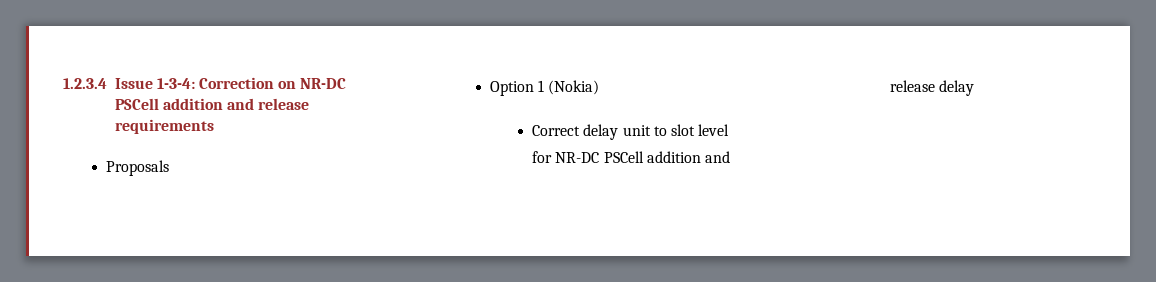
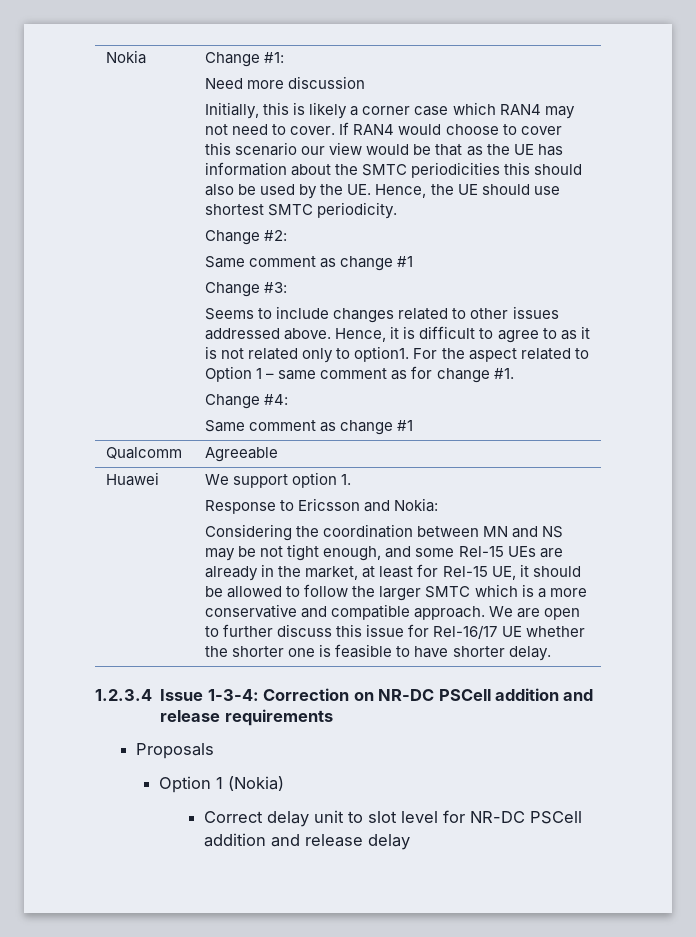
(63, 83) none -> [106,50,147,64] [205,52,285,67] [205,76,366,89] [205,102,575,119] [205,122,562,135] [205,142,563,156] [205,162,583,178] [205,184,560,199] [205,202,398,219] [205,230,288,245] [205,256,414,271] [205,282,288,297] [205,306,559,323] [205,326,590,343] [205,346,589,363] [205,366,514,383] [205,394,289,409] [205,420,414,435] [106,447,183,459] [205,447,279,462] [106,472,160,486] [205,472,352,488] [205,498,439,514] [205,524,564,541] [205,544,563,561] [205,564,581,581] [205,584,587,601] [205,604,581,620] [205,624,585,639] [205,644,551,661] Nokia | Change #1: // Need more discussion // Initially, this is likely a corner case which RAN4 may not need to cover. If RAN4 would choose to cover this scenario our view would be that as the UE has information about the SMTC periodicities this should also be used by the UE. Hence, the UE should use shortest SMTC periodicity. // Change #2: // Same comment as change #1 // Change #3: // Seems to include changes related to other issues addressed above. Hence, it is difficult to agree to as it is not related only to option1. For the aspect related to Option 1 – same comment as for change #1. // Change #4: // Same comment as change #1 // Qualcomm | Agreeable // Huawei | We support option 1. // Response to Ericsson and Nokia: // Considering the coordination between MN and NS may be not tight enough, and some Rel-15 UEs are already in the market, at least for Rel-15 UE, it should be allowed to follow the larger SMTC which is a more conservative and compatible approach. We are open to further discuss this issue for Rel-16/17 UE whether the shorter one is feasible to have shorter delay. //

